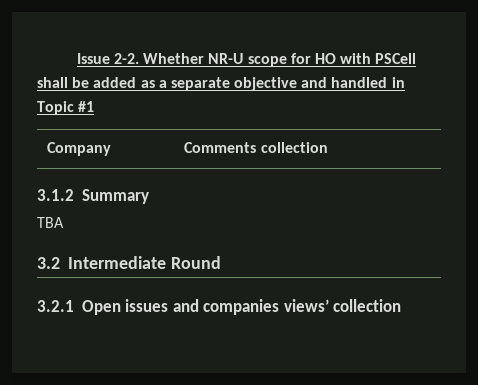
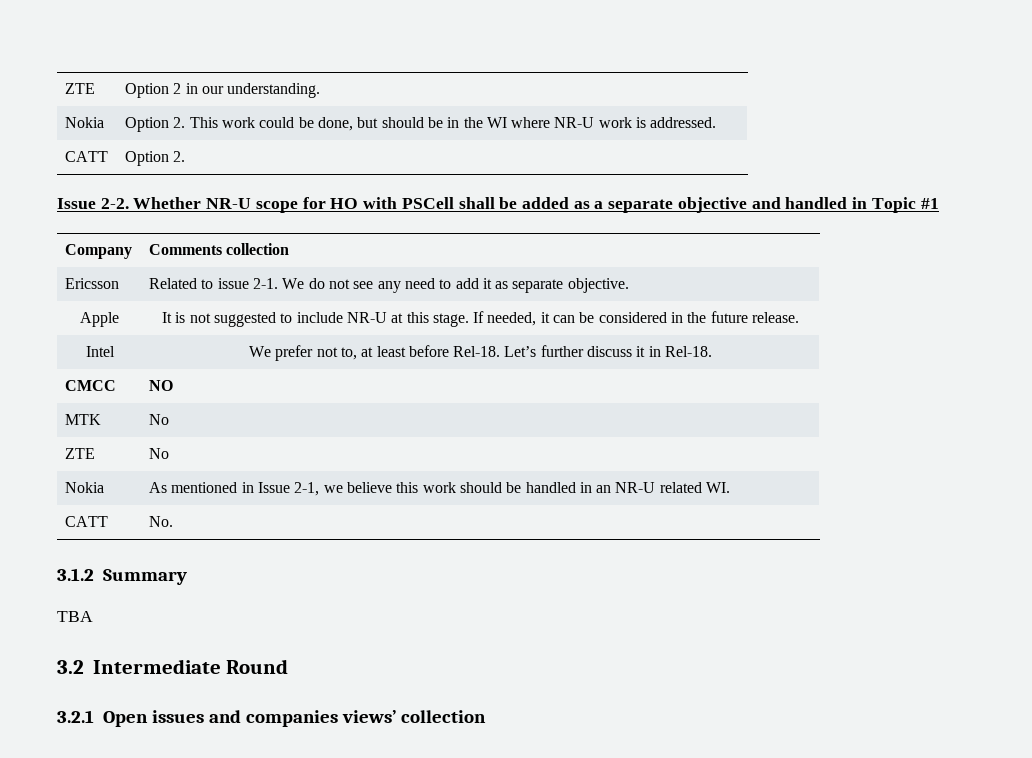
(76, 58) none -> [65,83,96,94] [125,83,321,98] [65,117,105,128] [125,117,717,132] [65,151,109,162] [125,151,186,166] ZTE | Option 2 in our understanding. // Nokia | Option 2. This work could be done, but should be in the WI where NR-U work is addressed. // CATT | Option 2. //
(328, 147) none -> [65,278,120,289] [149,278,629,293] [80,312,119,327] [161,311,800,327] [85,346,115,357] [248,345,713,361] [65,380,117,391] [149,380,174,391] [65,414,102,425] [149,414,170,425] [65,448,96,459] [149,448,170,459] [65,482,105,493] [149,482,731,496] [65,516,109,527] [149,516,174,527] // Ericsson | Related to issue 2-1. We do not see any need to add it as separate objective. // Apple | It is not suggested to include NR-U at this stage. If needed, it can be considered in the future release. // Intel | We prefer not to, at least before Rel-18. Let’s further discuss it in Rel-18. // CMCC | NO // MTK | No // ZTE | No // Nokia | As mentioned in Issue 2-1, we believe this work should be handled in an NR-U related WI. // CATT | No.

